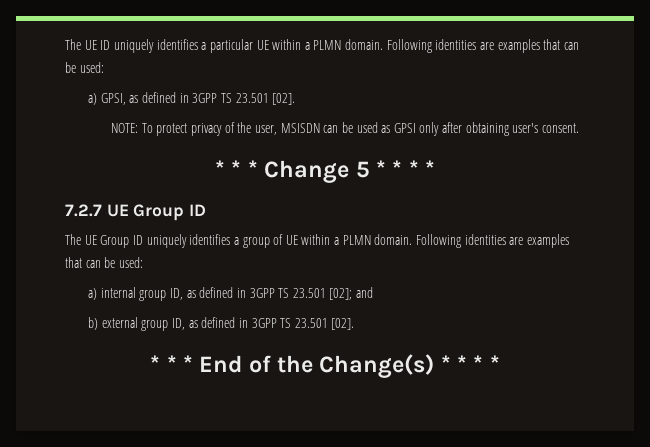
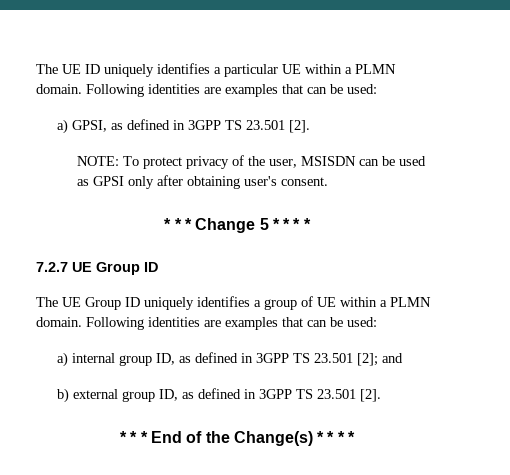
[272,93,296,105] [02]. -> [288,120,310,133] [2].
[329,288,353,300] [02]; -> [356,353,378,366] [2];
[331,318,355,330] [02]. -> [359,389,381,402] [2].

